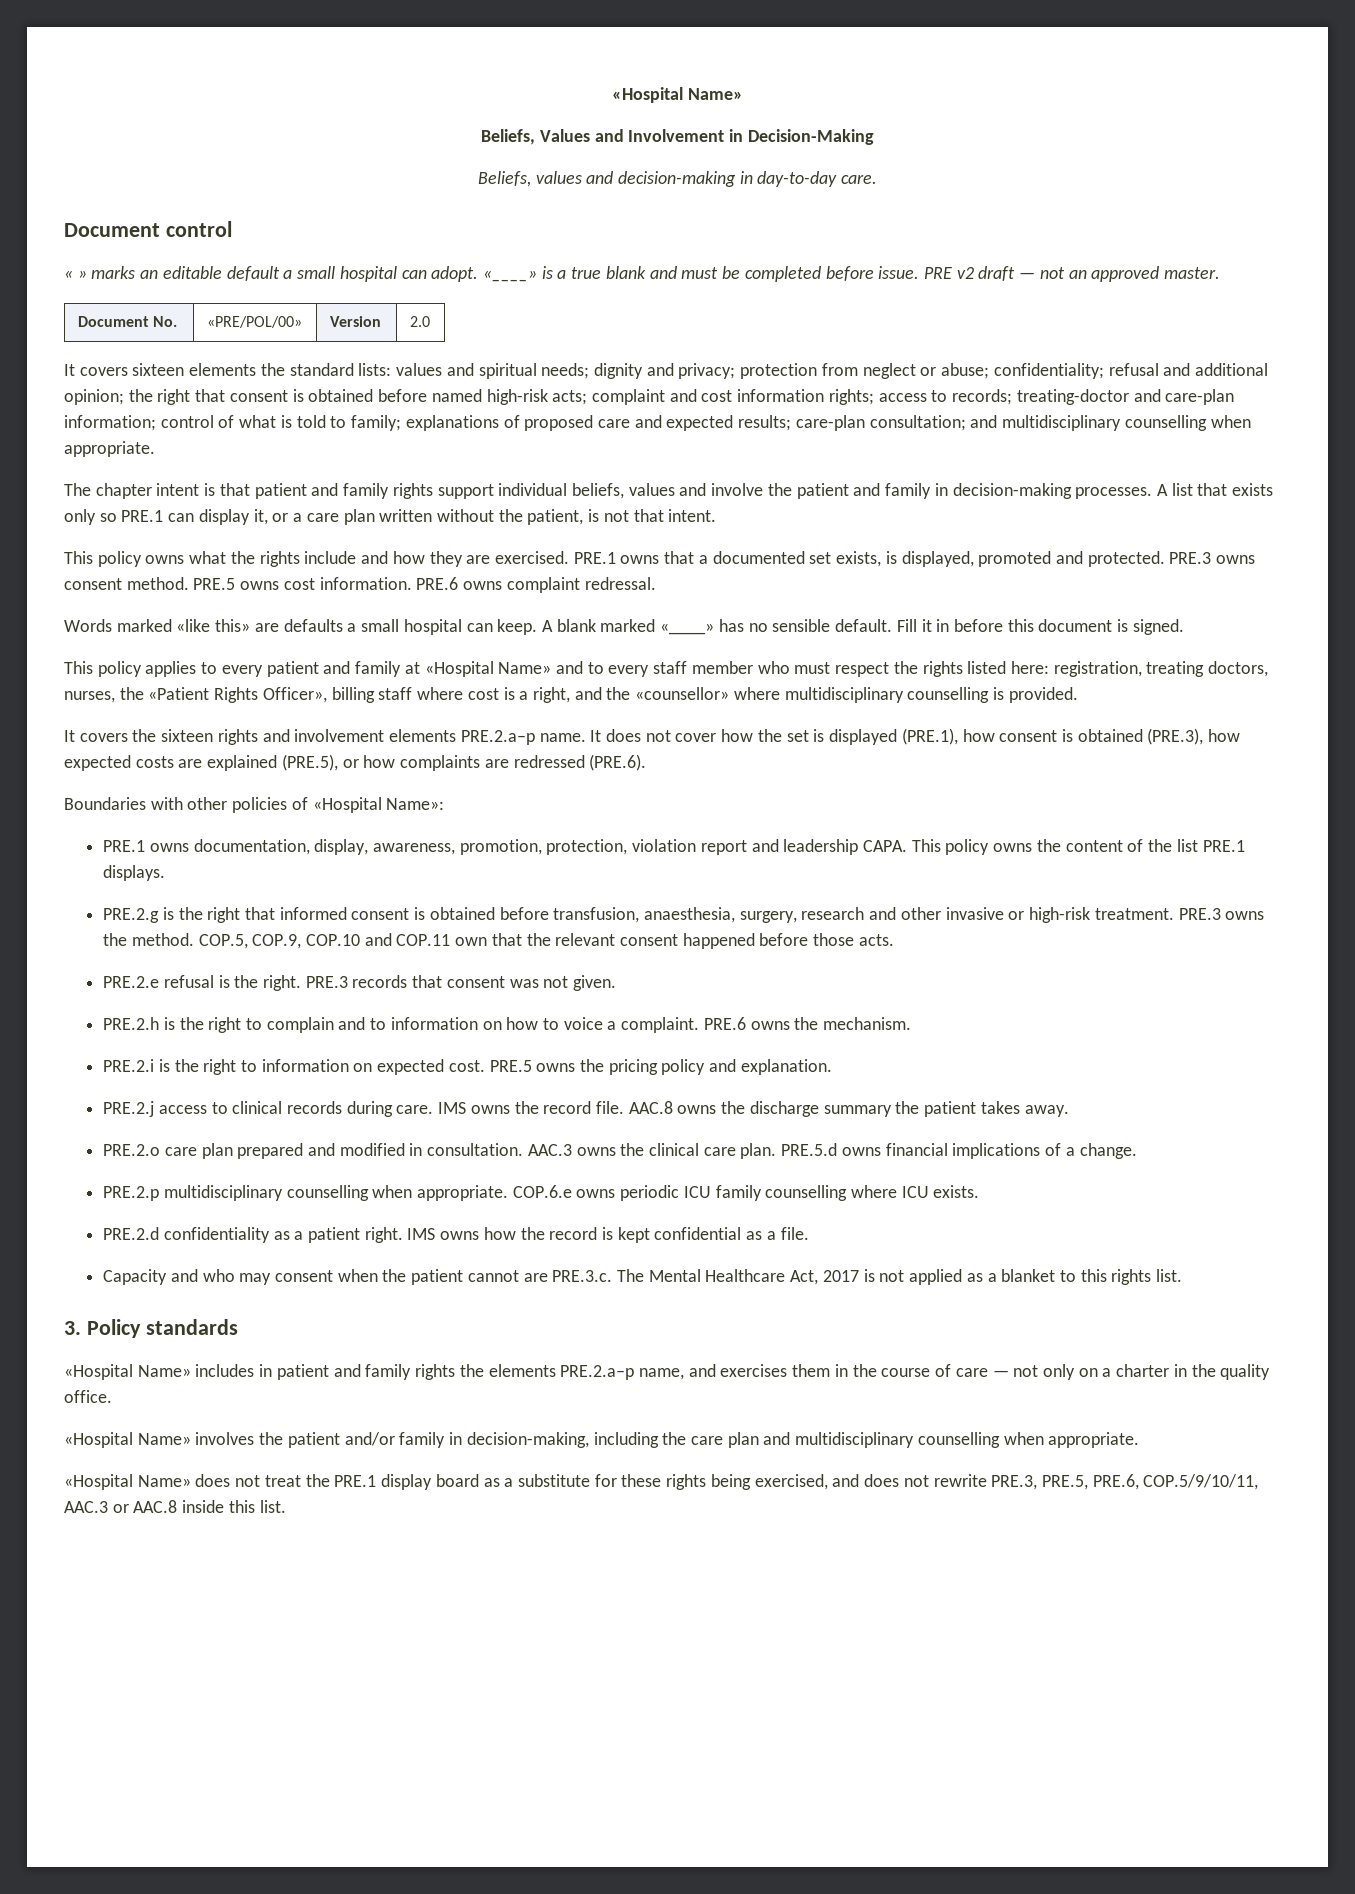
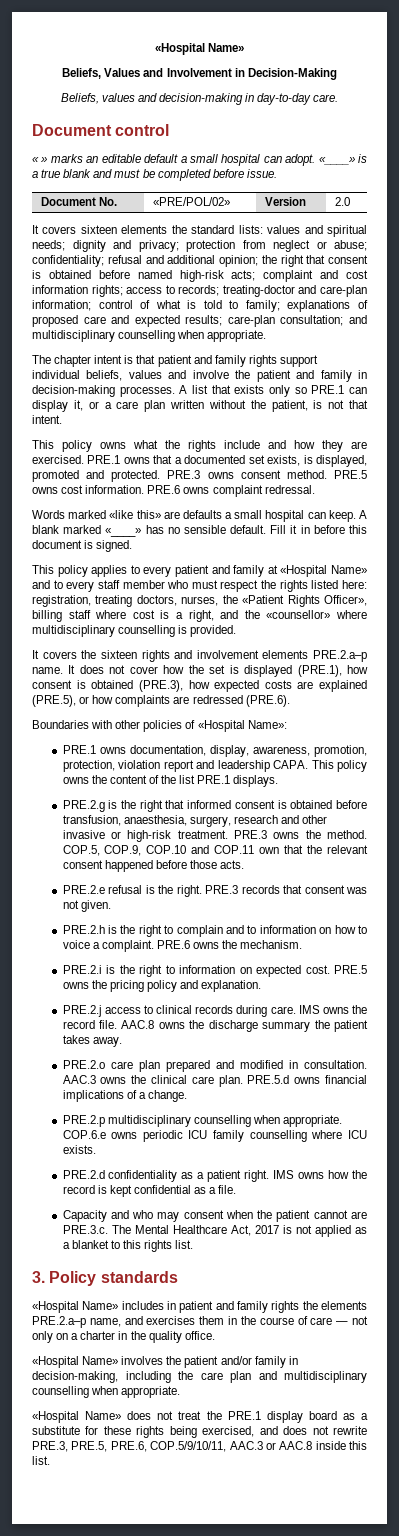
[923,266,1221,282] PRE v2 draft — not an approved master. -> (277, 173) none
[206,316,302,328] «PRE/POL/00» -> [152,197,230,206] «PRE/POL/02»

